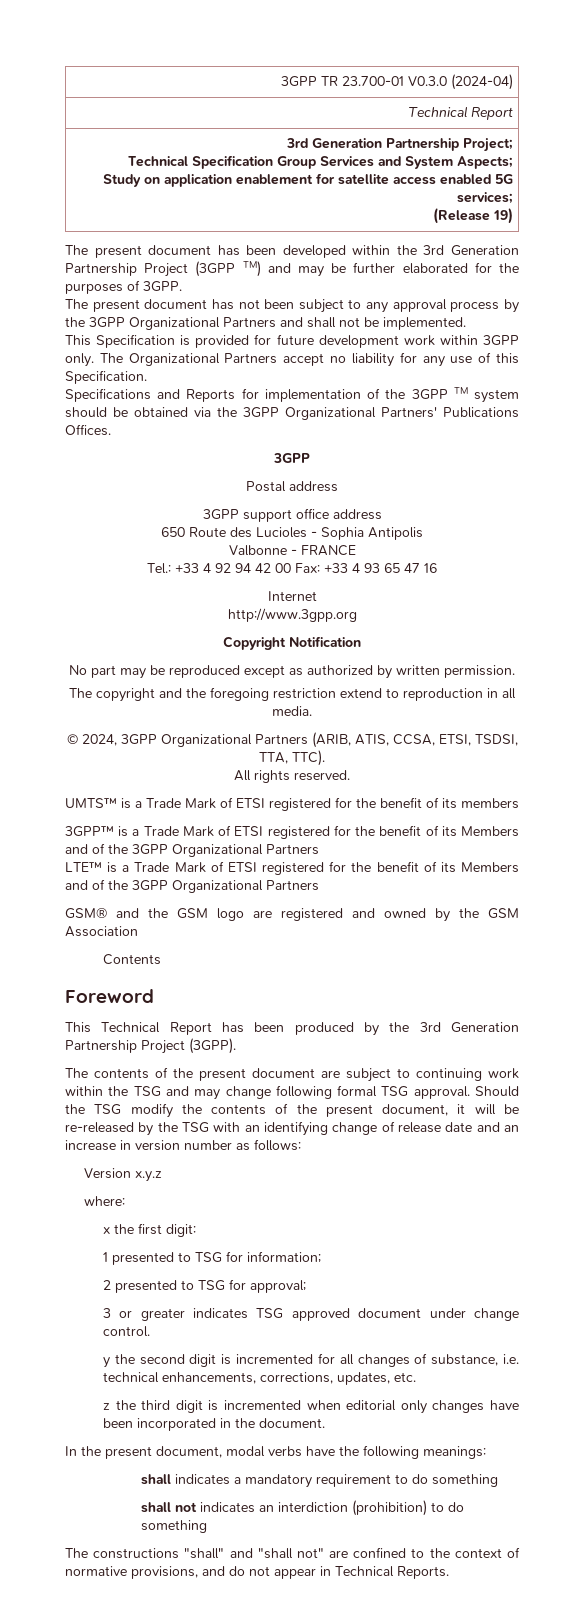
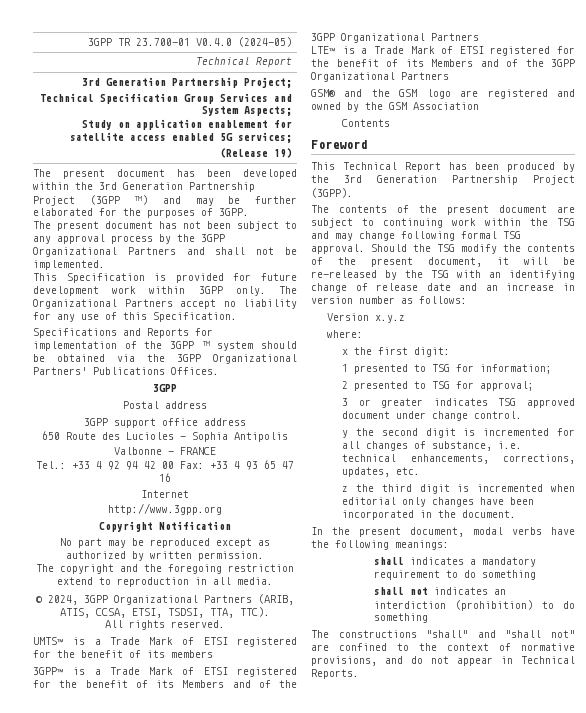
[407,74,513,90] V0.3.0 (2024-04) -> [195,37,292,47] V0.4.0 (2024-05)

